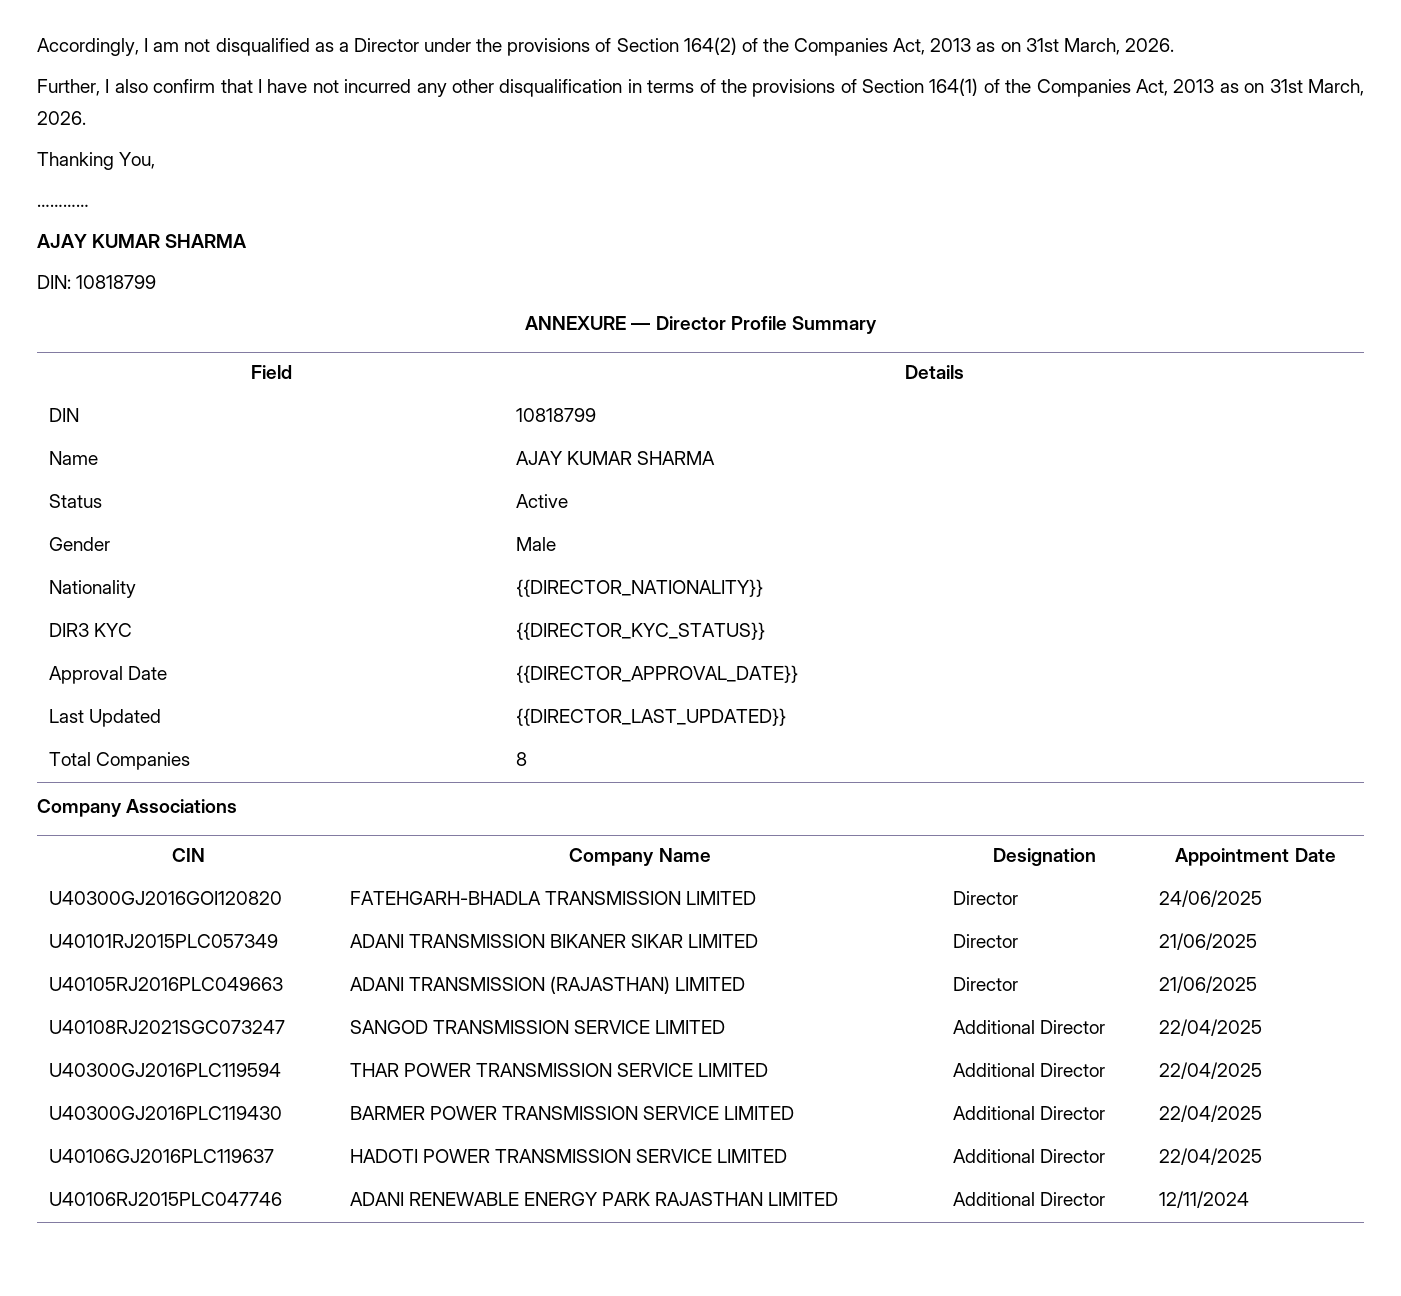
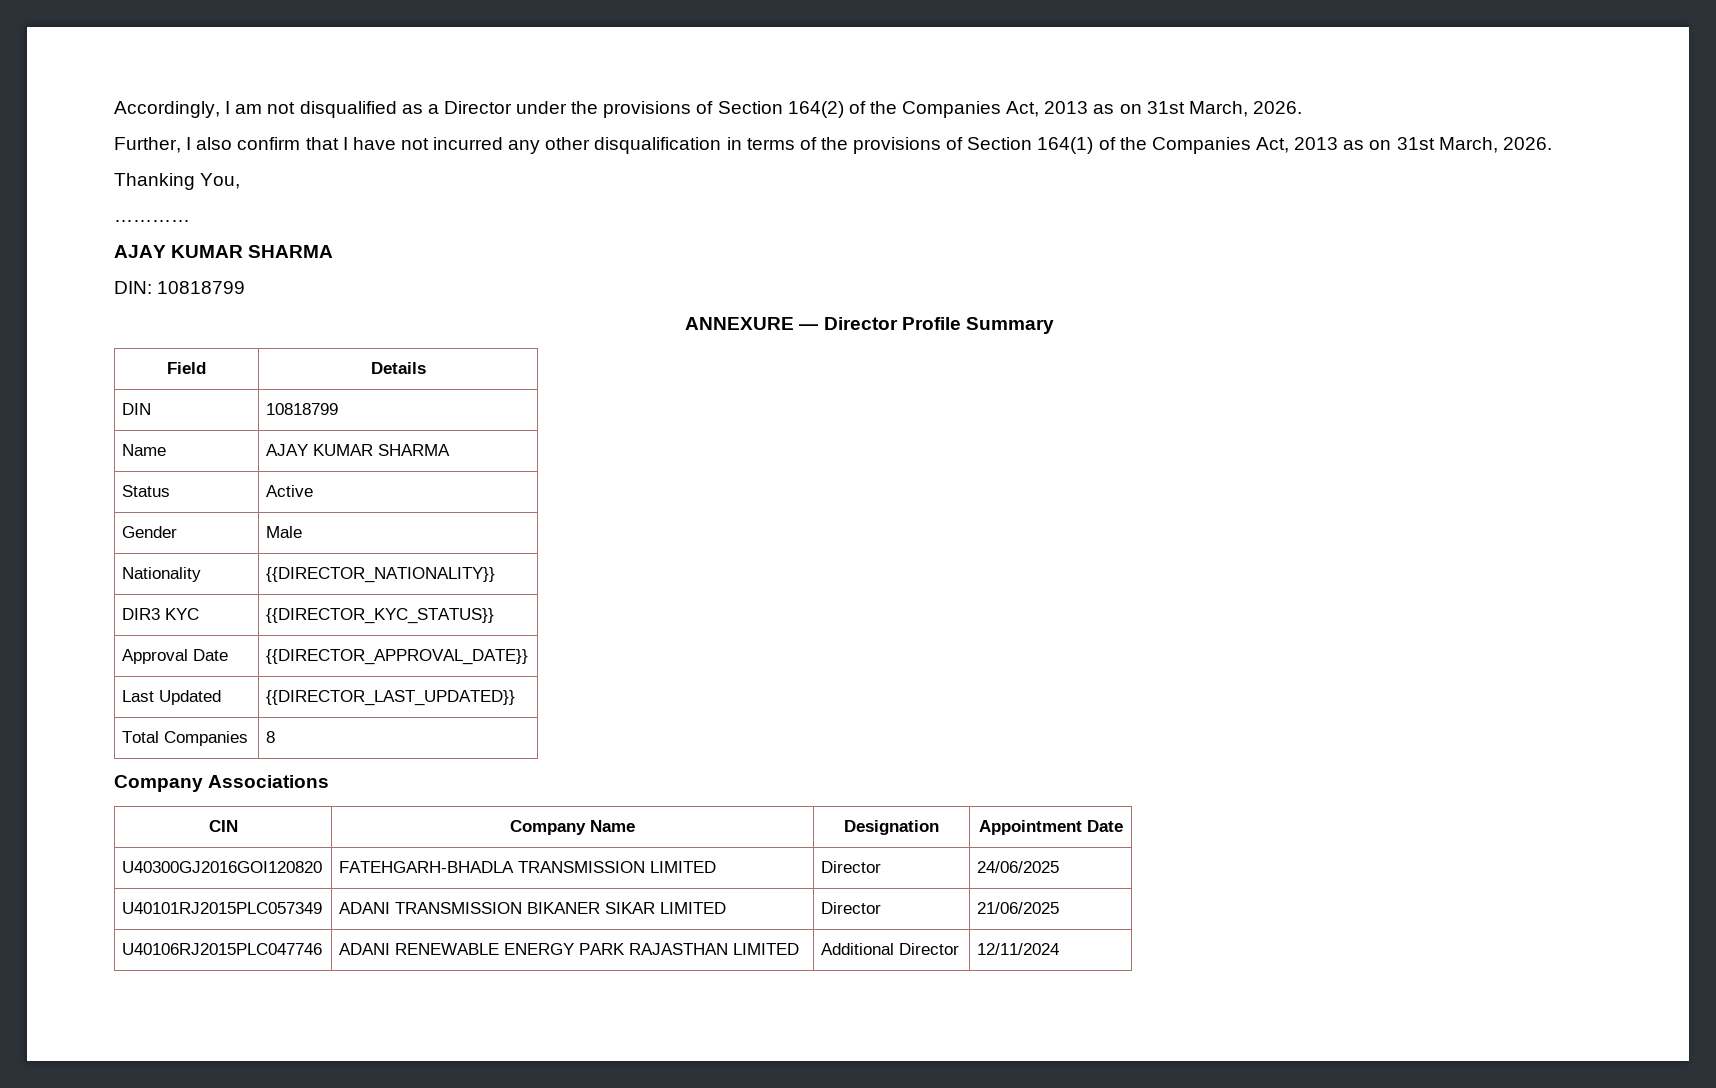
[48,977,283,991] [349,976,746,994] [952,977,1018,991] [1158,976,1257,993] [48,1020,285,1034] [349,1020,726,1034] [952,1020,1105,1034] [1158,1019,1262,1036] [48,1063,281,1077] [349,1063,769,1077] [952,1063,1105,1077] [1158,1062,1262,1079] [48,1106,282,1120] [349,1106,795,1120] [952,1106,1105,1120] [1158,1105,1262,1122] [48,1149,274,1163] [349,1149,788,1163] [952,1149,1105,1163] [1158,1148,1262,1165] // U40105RJ2016PLC049663 | ADANI TRANSMISSION (RAJASTHAN) LIMITED | Director | 21/06/2025 // U40108RJ2021SGC073247 | SANGOD TRANSMISSION SERVICE LIMITED | Additional Director | 22/04/2025 // U40300GJ2016PLC119594 | THAR POWER TRANSMISSION SERVICE LIMITED | Additional Director | 22/04/2025 // U40300GJ2016PLC119430 | BARMER POWER TRANSMISSION SERVICE LIMITED | Additional Director | 22/04/2025 // U40106GJ2016PLC119637 | HADOTI POWER TRANSMISSION SERVICE LIMITED | Additional Director | 22/04/2025 -> (1060, 908) none

